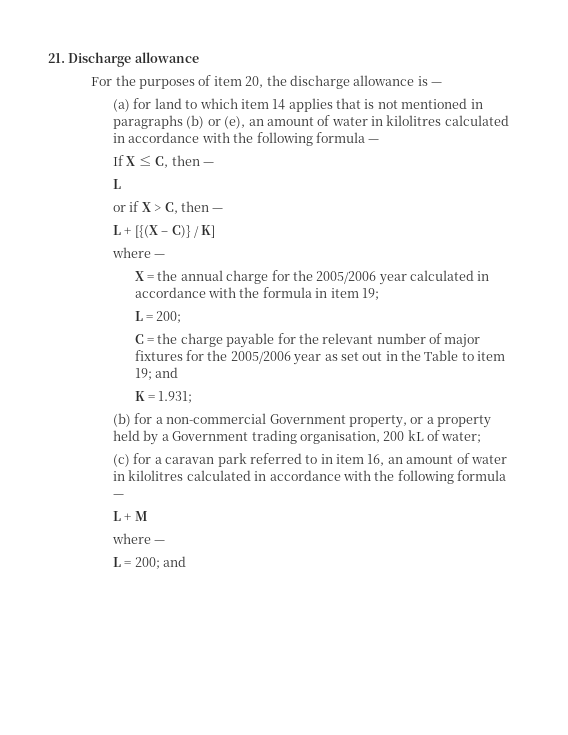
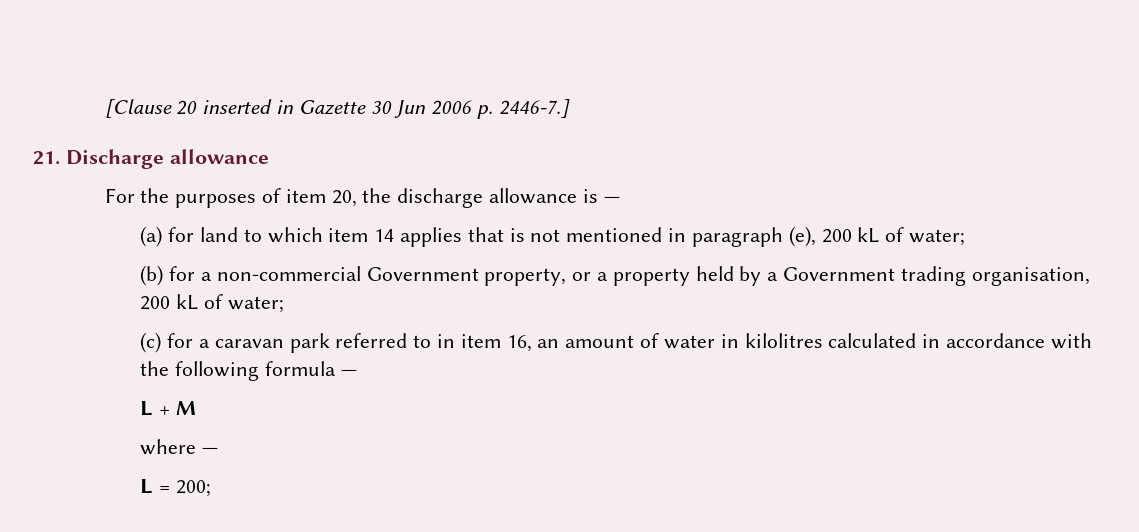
(48, 58) none -> [104,99,570,119] [Clause 20 inserted in Gazette 30 Jun 2006 p. 2446-7.] //
[113,115,509,129] [113,132,380,146] [113,155,214,168] [113,179,122,189] [113,201,224,214] [113,225,216,238] [112,247,166,258] [134,270,490,285] [134,287,379,300] [134,311,182,323] [134,333,481,348] [134,350,506,365] [134,367,179,380] [134,391,193,403] paragraphs (b) or (e), an amount of water in kilolitres calculated in accordance with the following formula — // If X ≤ C, then — // L // or if X > C, then — // L + [{(X – C)} / K] // where — // X = the annual charge for the 2005/2006 year calculated in accordance with the formula in item 19; // L = 200; // C = the charge payable for the relevant number of major fixtures for the 2005/2006 year as set out in the Table to item 19; and // K = 1.931; -> [691,226,965,247] paragraph (e), 200 kL of water;
[163,556,187,567] and -> (212, 488) none

